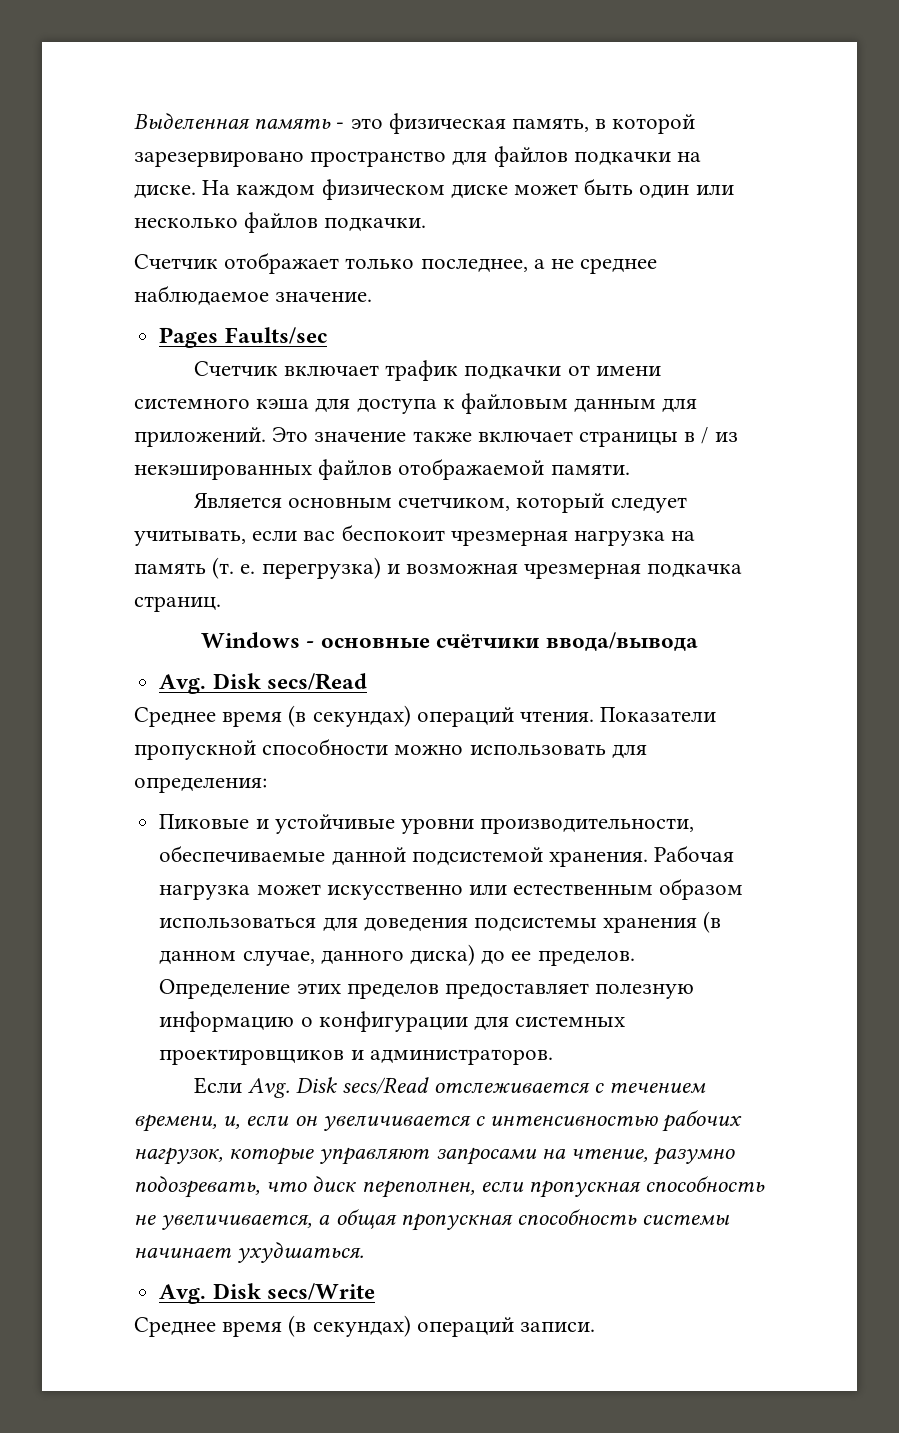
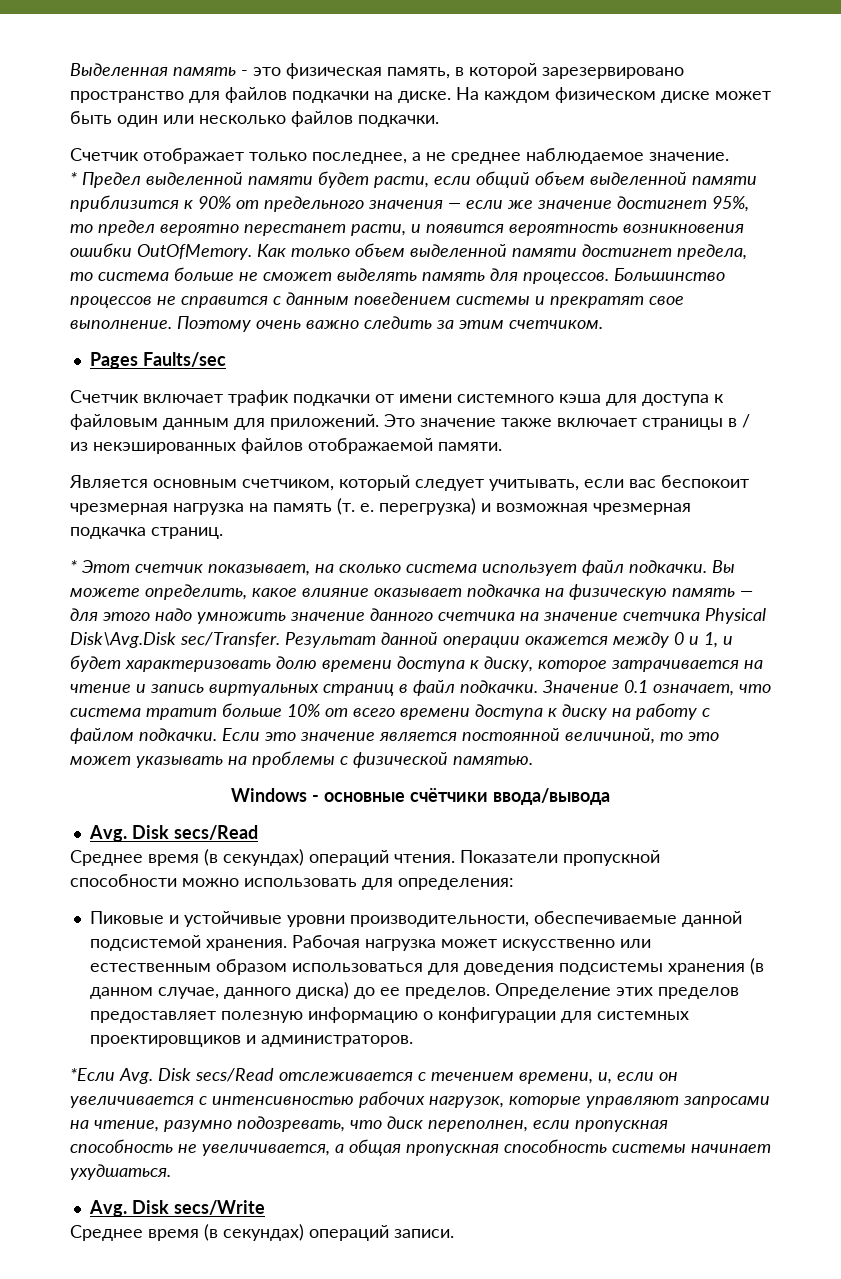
(373, 297) none -> [70,171,757,188] [70,195,749,212] [70,220,744,236] [70,243,747,260] [70,267,725,284] [70,292,684,308] [70,316,603,332] // * Предел выделенной памяти будет расти, если общий объем выделенной памяти приблизится к 90% от предельного значения — если же значение достигнет 95%, то предел вероятно перестанет расти, и появится вероятность возникновения ошибки OutOfMemory. Как только объем выделенной памяти достигнет предела, то система больше не сможет выделять память для процессов. Большинство процессов не справится с данным поведением системы и прекратят свое выполнение. Поэтому очень важно следить за этим счетчиком.
(221, 604) none -> [70,560,735,576] [70,584,753,600] [70,608,766,624] [70,632,733,648] [70,655,763,672] [70,680,771,696] [70,703,710,720] [70,728,719,744] [70,751,533,768] // * Этот счетчик показывает, на сколько система использует файл подкачки. Вы можете определить, какое влияние оказывает подкачка на физическую память — для этого надо умножить значение данного счетчика на значение счетчика Physical Disk\Avg.Disk sec/Transfer. Результат данной операции окажется между 0 и 1, и будет характеризовать долю времени доступа к диску, которое затрачивается на чтение и запись виртуальных страниц в файл подкачки. Значение 0.1 означает, что система тратит больше 10% от всего времени доступа к диску на работу с файлом подкачки. Если это значение является постоянной величиной, то это может указывать на проблемы с физической памятью.
[193,1077,242,1094] Если -> [70,1068,115,1081] *Если

